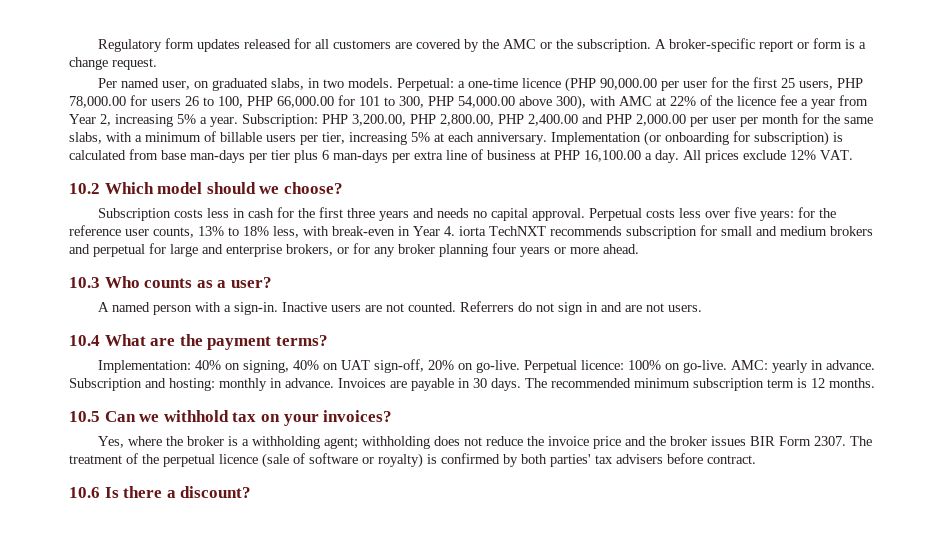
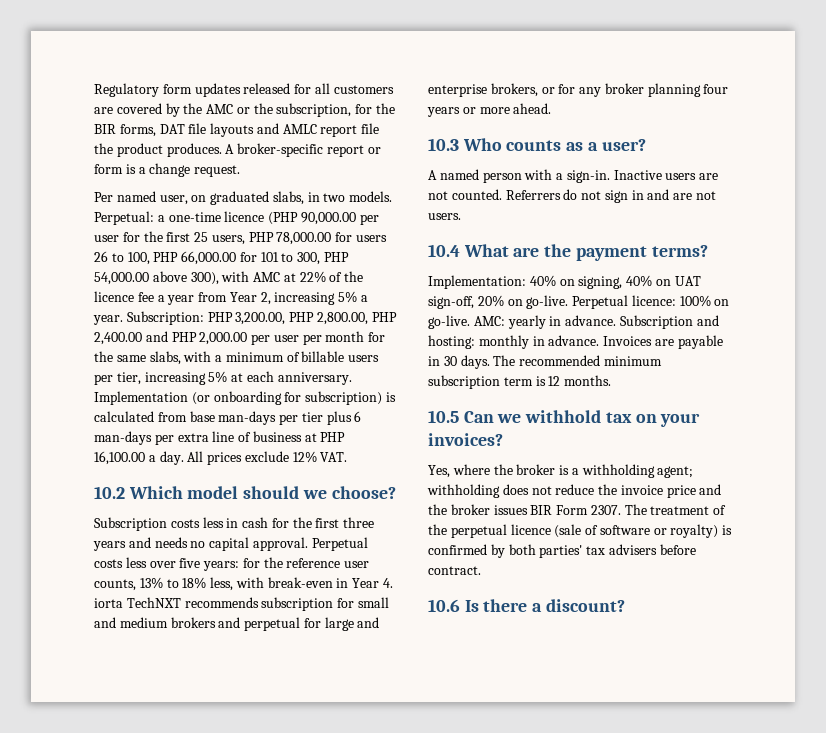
[576,39,651,52] subscription. -> [276,103,396,117] [94,123,380,137] [94,143,222,157] subscription, for the BIR forms, DAT file layouts and AMLC report file the product produces.

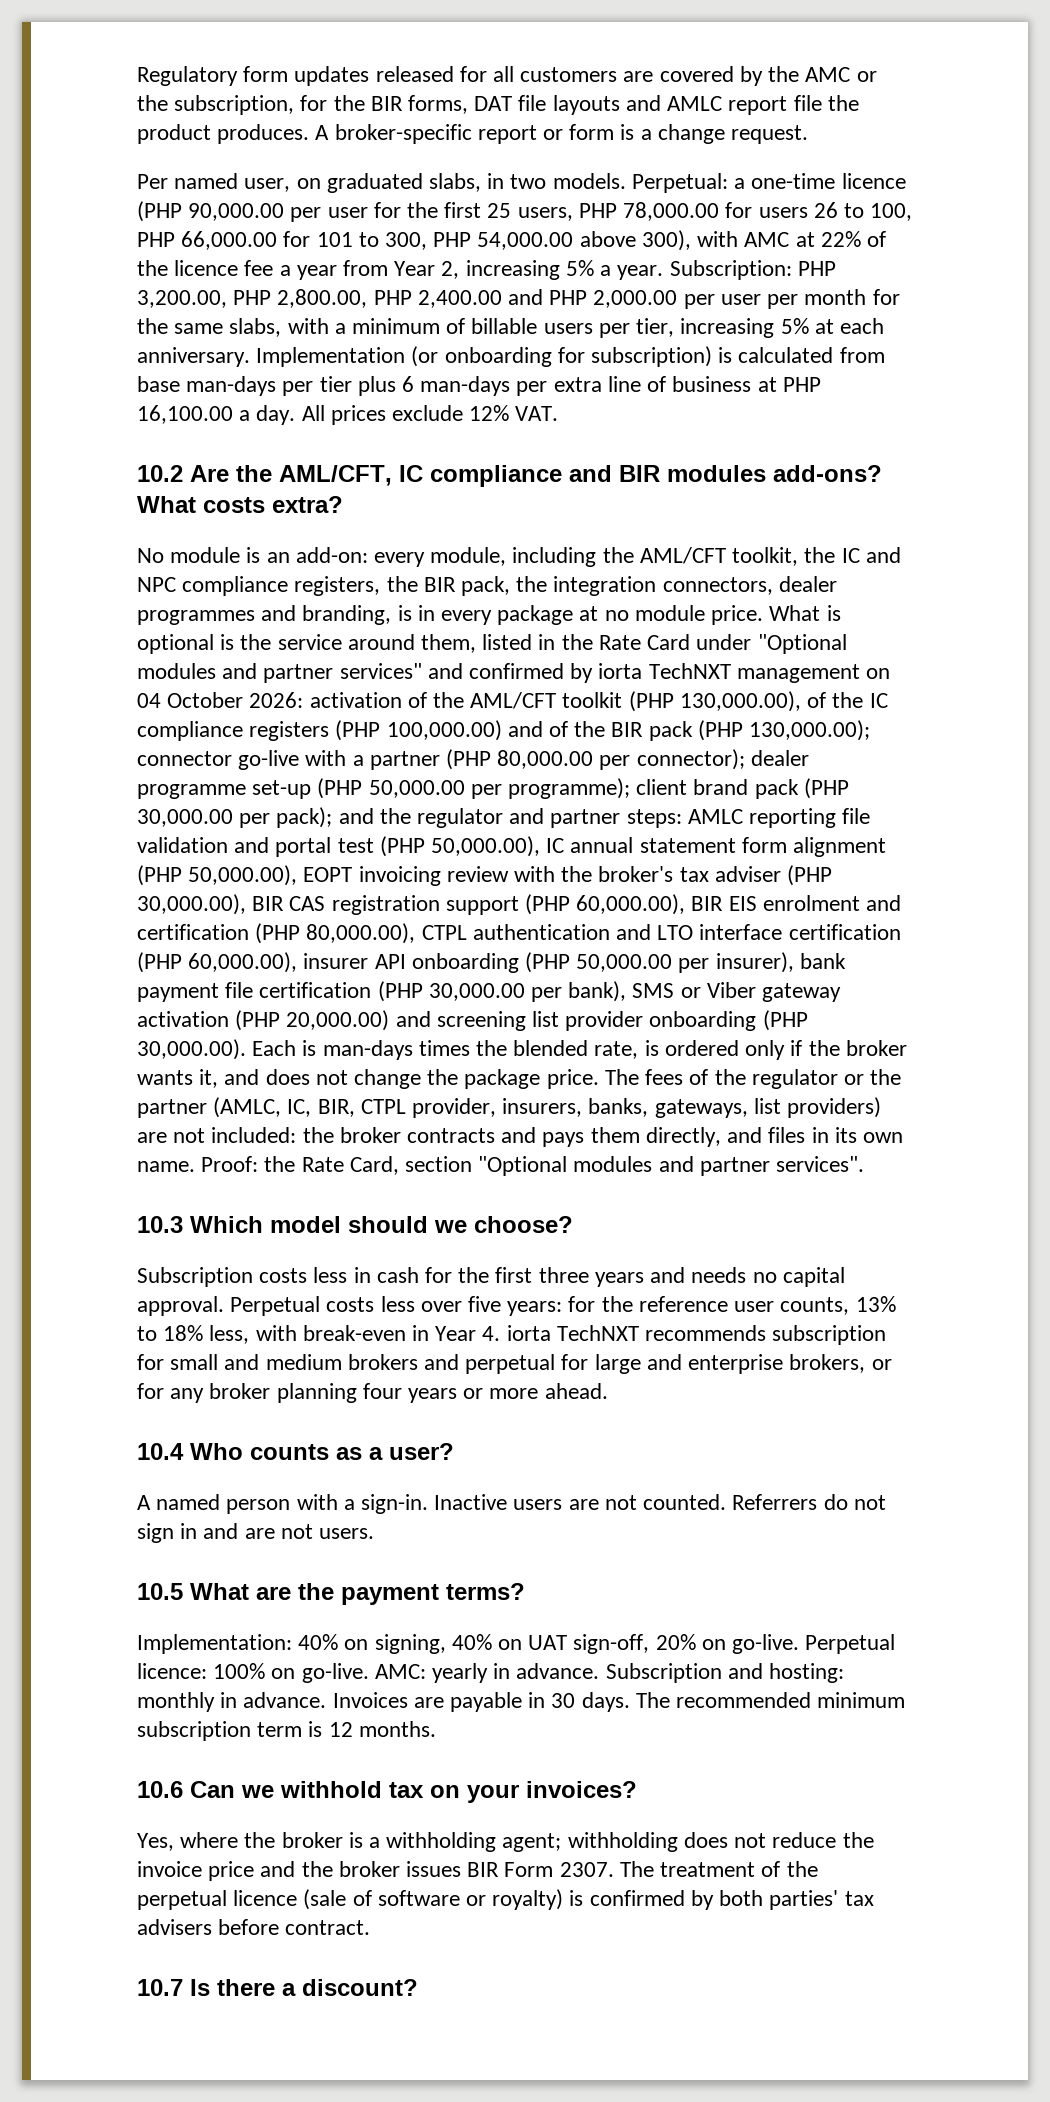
(125, 492) none -> [190,465,882,487] [137,496,343,513] [137,547,901,567] [137,576,837,596] [137,605,841,625] [137,634,847,654] [137,663,891,683] [137,691,888,712] [137,720,871,741] [137,749,809,770] [137,778,849,799] [137,807,871,828] [137,836,887,857] [137,865,833,886] [137,894,902,915] [137,923,901,944] [137,952,846,973] [137,981,842,1002] [137,1010,808,1031] [137,1039,907,1060] [137,1069,902,1089] [137,1097,882,1118] [137,1127,903,1147] [137,1156,865,1176] [137,1216,183,1233] Are the AML/CFT, IC compliance and BIR modules add-ons? What costs extra? // No module is an add-on: every module, including the AML/CFT toolkit, the IC and NPC compliance registers, the BIR pack, the integration connectors, dealer programmes and branding, is in every package at no module price. What is optional is the service around them, listed in the Rate Card under "Optional modules and partner services" and confirmed by iorta TechNXT management on 04 October 2026: activation of the AML/CFT toolkit (PHP 130,000.00), of the IC compliance registers (PHP 100,000.00) and of the BIR pack (PHP 130,000.00); connector go-live with a partner (PHP 80,000.00 per connector); dealer programme set-up (PHP 50,000.00 per programme); client brand pack (PHP 30,000.00 per pack); and the regulator and partner steps: AMLC reporting file validation and portal test (PHP 50,000.00), IC annual statement form alignment (PHP 50,000.00), EOPT invoicing review with the broker's tax adviser (PHP 30,000.00), BIR CAS registration support (PHP 60,000.00), BIR EIS enrolment and certification (PHP 80,000.00), CTPL authentication and LTO interface certification (PHP 60,000.00), insurer API onboarding (PHP 50,000.00 per insurer), bank payment file certification (PHP 30,000.00 per bank), SMS or Viber gateway activation (PHP 20,000.00) and screening list provider onboarding (PHP 30,000.00). Each is man-days times the blended rate, is ordered only if the broker wants it, and does not change the package price. The fees of the regulator or the partner (AMLC, IC, BIR, CTPL provider, insurers, banks, gateways, list providers) are not included: the broker contracts and pays them directly, and files in its own name. Proof: the Rate Card, section "Optional modules and partner services". // 10.3
[428,138,459,151] 10.3 -> [137,1443,184,1460] 10.4
[428,244,460,257] 10.4 -> [137,1583,183,1600] 10.5
[428,410,459,423] 10.5 -> [137,1781,183,1798] 10.6
[428,599,460,612] 10.6 -> [137,1979,183,1996] 10.7

